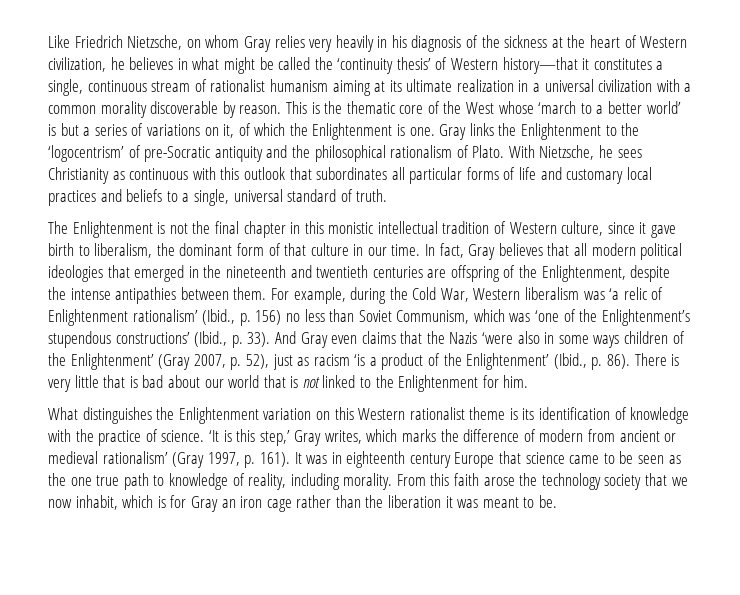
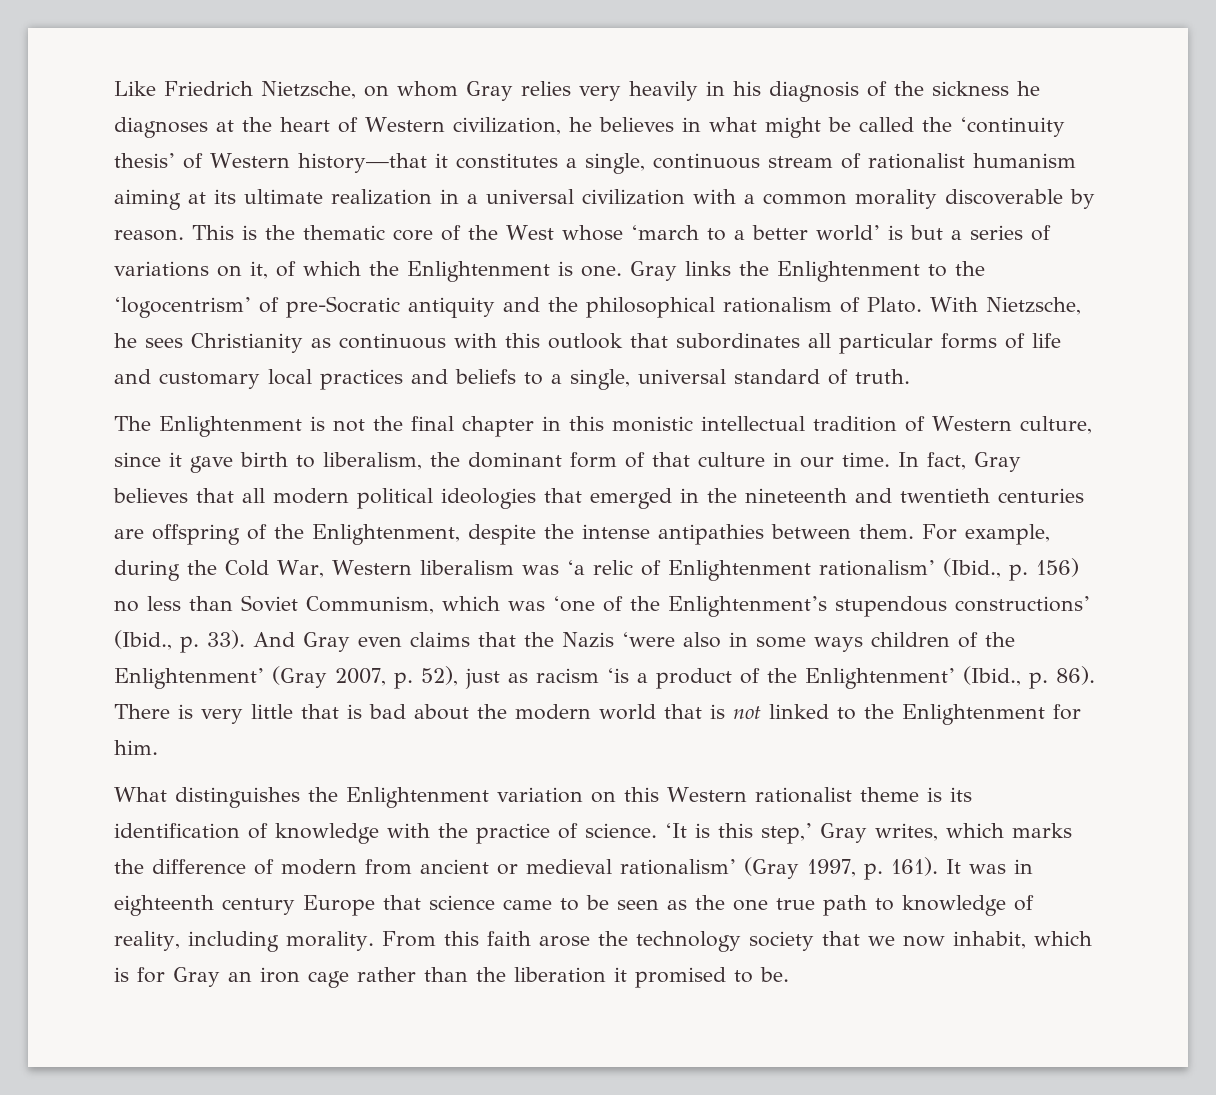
(548, 41) none -> [1017,81,1040,96] [114,117,208,138] he diagnoses
[204,379,224,388] our -> [477,704,591,720] the modern
[457,497,519,508] was meant -> [635,967,726,988] promised

